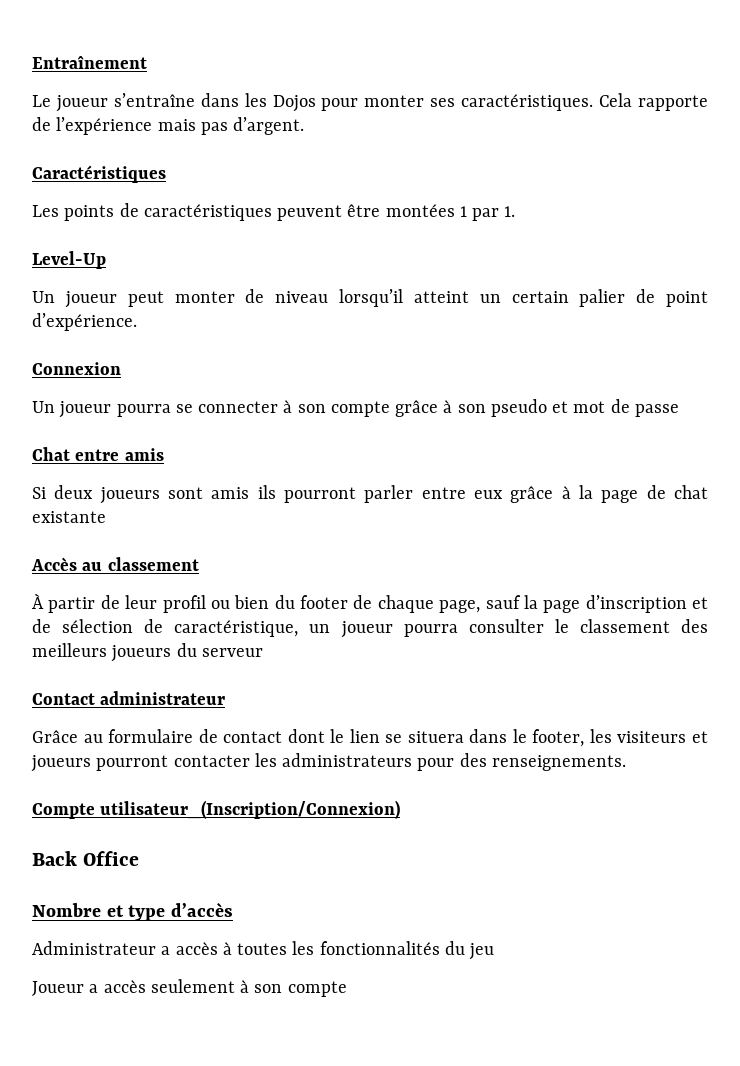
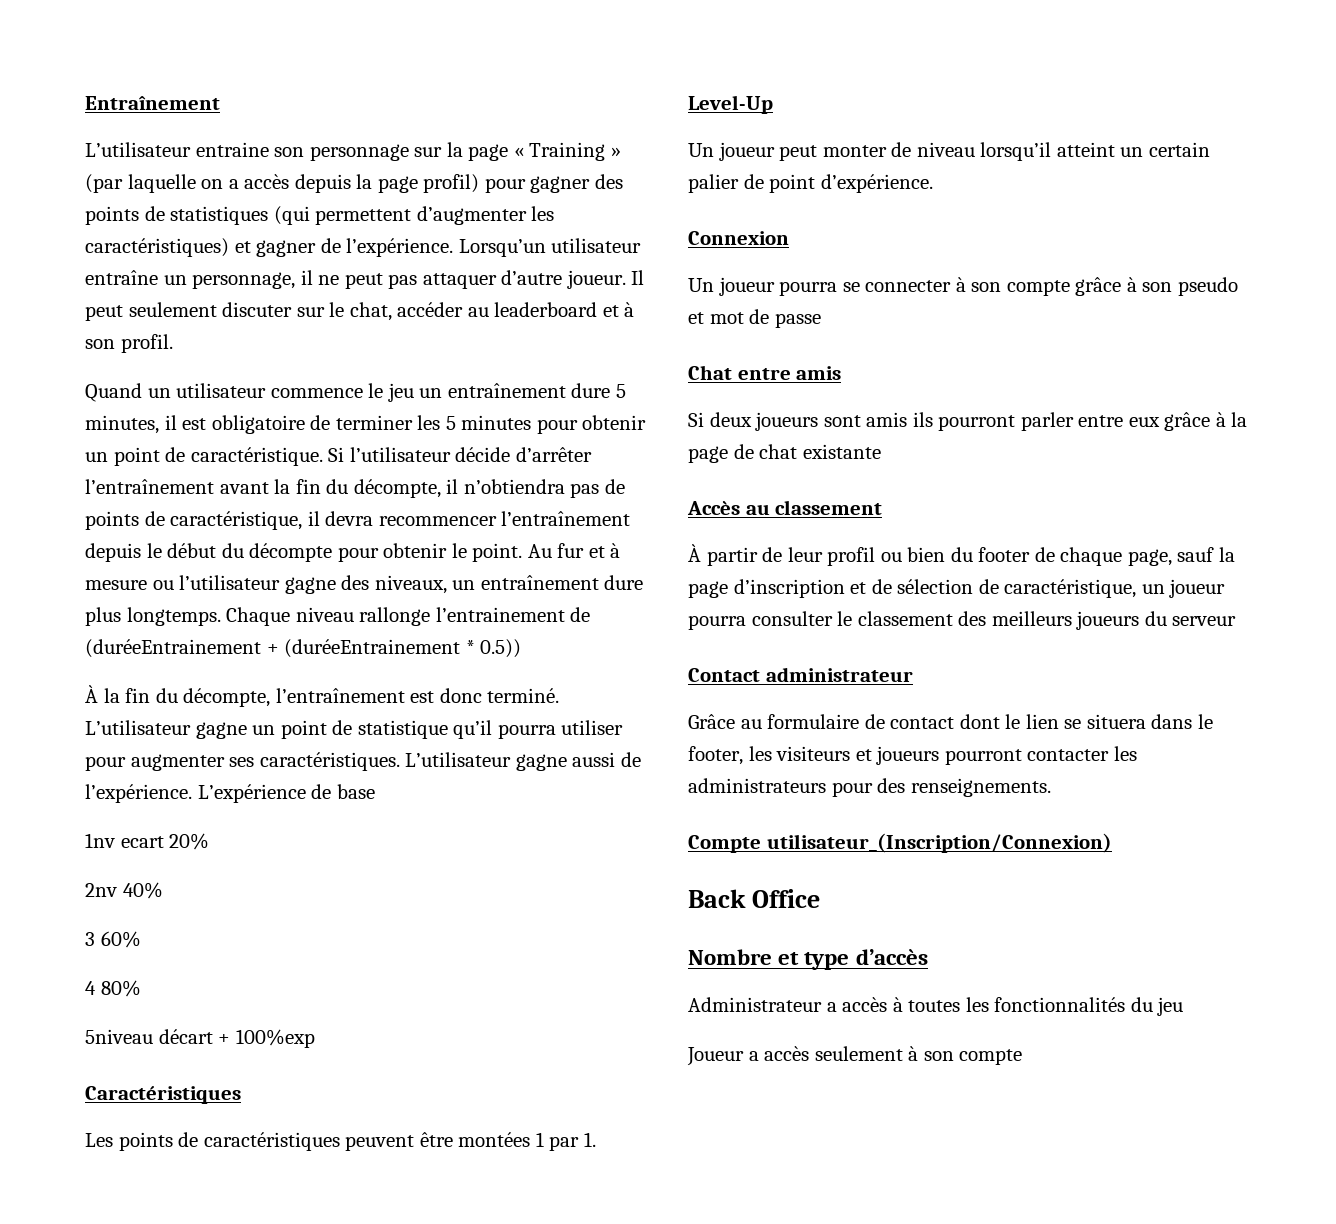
[32,93,708,112] [32,117,305,135] Le joueur s’entraîne dans les Dojos pour monter ses caractéristiques. Cela rapporte de l’expérience mais pas d’argent. -> [85,142,621,161] [85,174,623,193] [85,206,555,225] [85,238,642,257] [85,270,645,289] [85,302,635,321] [85,334,173,353] [85,383,626,402] [85,415,647,434] [85,447,592,466] [85,479,625,498] [85,511,631,530] [85,543,621,562] [85,575,644,594] [85,607,591,626] [85,639,522,658] [85,685,560,707] [85,720,624,739] [85,752,641,771] [85,784,375,803] [85,833,210,850] [85,882,163,899] [85,931,141,948] [85,980,141,997] [85,1029,315,1048] L’utilisateur entraine son personnage sur la page « Training » (par laquelle on a accès depuis la page profil) pour gagner des points de statistiques (qui permettent d’augmenter les caractéristiques) et gagner de l’expérience. Lorsqu’un utilisateur entraîne un personnage, il ne peut pas attaquer d’autre joueur. Il peut seulement discuter sur le chat, accéder au leaderboard et à son profil. // Quand un utilisateur commence le jeu un entraînement dure 5 minutes, il est obligatoire de terminer les 5 minutes pour obtenir un point de caractéristique. Si l’utilisateur décide d’arrêter l’entraînement avant la fin du décompte, il n’obtiendra pas de points de caractéristique, il devra recommencer l’entraînement depuis le début du décompte pour obtenir le point. Au fur et à mesure ou l’utilisateur gagne des niveaux, un entraînement dure plus longtemps. Chaque niveau rallonge l’entrainement de (duréeEntrainement + (duréeEntrainement * 0.5)) // À la fin du décompte, l’entraînement est donc terminé. L’utilisateur gagne un point de statistique qu’il pourra utiliser pour augmenter ses caractéristiques. L’utilisateur gagne aussi de l’expérience. L’expérience de base // 1nv ecart 20% // 2nv 40% // 3 60% // 4 80% // 5niveau décart + 100%exp

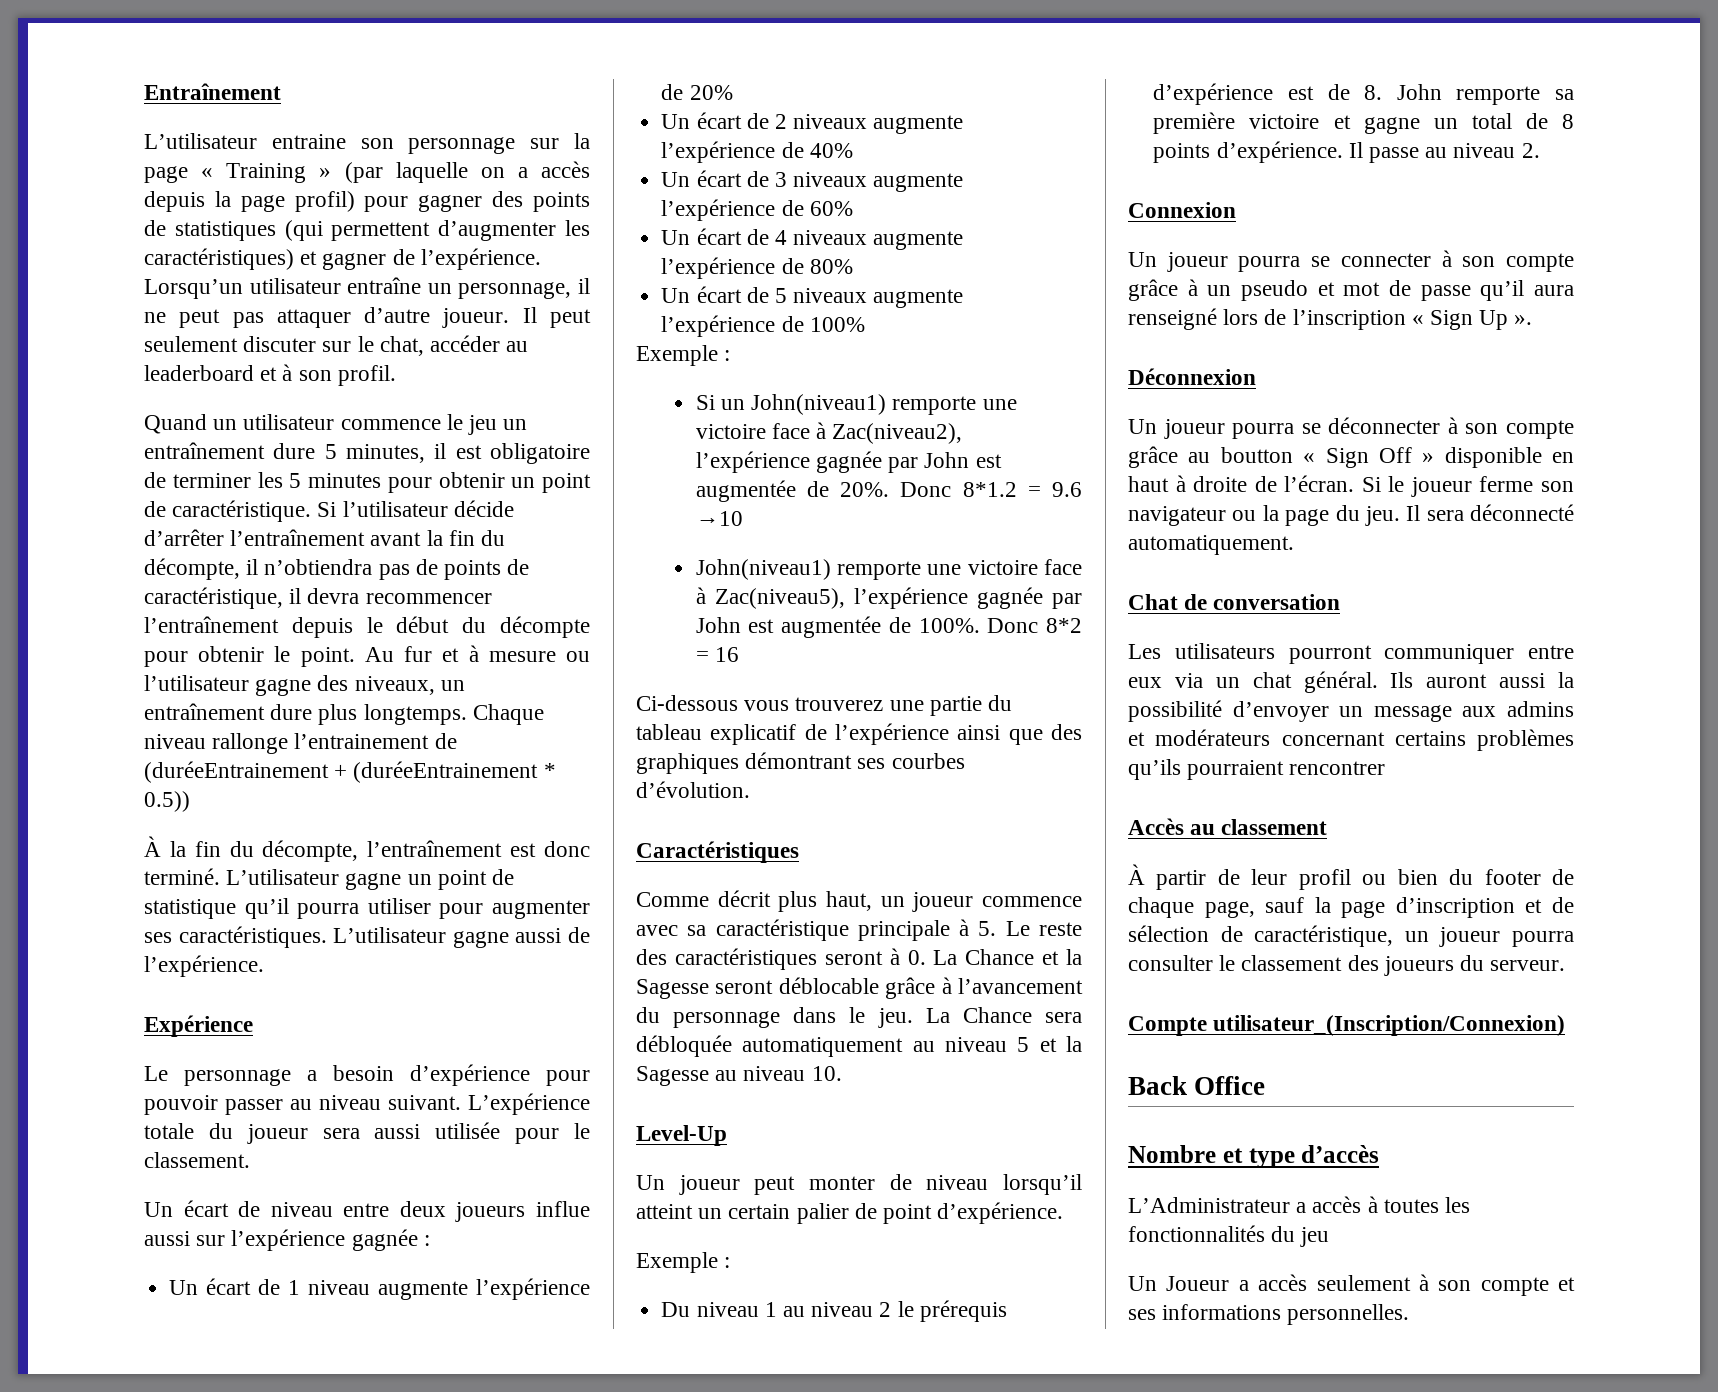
[197,784,375,803] [85,833,210,850] [85,882,163,899] [85,931,141,948] [85,980,141,997] [85,1029,315,1048] [85,1086,241,1104] [85,1132,596,1151] L’expérience de base // 1nv ecart 20% // 2nv 40% // 3 60% // 4 80% // 5niveau décart + 100%exp // Caractéristiques // Les points de caractéristiques peuvent être montées 1 par 1. -> [144,1015,253,1037] [144,1064,590,1086] [144,1093,590,1115] [144,1122,590,1144] [144,1152,250,1168] [144,1200,590,1222] [144,1229,430,1251] [169,1278,590,1300] [661,84,733,100] [661,112,964,134] [661,141,853,163] [661,170,964,192] [661,199,853,221] [661,228,964,250] [661,257,853,279] [661,286,964,308] [661,315,865,337] [636,345,731,366] [695,394,1017,415] [695,422,963,444] [695,451,1002,473] [695,480,1082,502] [695,511,743,526] [695,559,1082,580] [695,587,1082,609] [695,616,1082,638] [695,647,739,662] [636,695,1013,716] [636,723,1082,745] [636,752,965,774] [636,781,750,798] [636,841,799,863] [636,890,1082,912] [636,919,1082,941] [636,948,1082,970] [636,977,1083,999] [636,1007,1082,1028] [636,1035,1082,1057] [636,1066,842,1086] // Expérience // Le personnage a besoin d’expérience pour pouvoir passer au niveau suivant. L’expérience totale du joueur sera aussi utilisée pour le classement. // Un écart de niveau entre deux joueurs influe aussi sur l’expérience gagnée : // Un écart de 1 niveau augmente l’expérience de 20% // Un écart de 2 niveaux augmente l’expérience de 40% // Un écart de 3 niveaux augmente l’expérience de 60% // Un écart de 4 niveaux augmente l’expérience de 80% // Un écart de 5 niveaux augmente l’expérience de 100% // Exemple : // Si un John(niveau1) remporte une victoire face à Zac(niveau2), l’expérience gagnée par John est augmentée de 20%. Donc 8*1.2 = 9.6 →10 // John(niveau1) remporte une victoire face à Zac(niveau5), l’expérience gagnée par John est augmentée de 100%. Donc 8*2 = 16 // Ci-dessous vous trouverez une partie du tableau explicatif de l’expérience ainsi que des graphiques démontrant ses courbes d’évolution. // Caractéristiques // Comme décrit plus haut, un joueur commence avec sa caractéristique principale à 5. Le reste des caractéristiques seront à 0. La Chance et la Sagesse seront déblocable grâce à l’avancement du personnage dans le jeu. La Chance sera débloquée automatiquement au niveau 5 et la Sagesse au niveau 10.
(933, 183) none -> [636,1252,731,1273] [661,1300,1007,1322] [1153,83,1574,105] [1153,112,1574,134] [1153,141,1540,163] // Exemple : // Du niveau 1 au niveau 2 le prérequis d’expérience est de 8. John remporte sa première victoire et gagne un total de 8 points d’expérience. Il passe au niveau 2.
[1142,282,1173,292] son -> [1207,285,1232,296] un
[688,365,842,380] [688,412,1248,431] [688,444,881,463] // Chat entre amis // Si deux joueurs sont amis ils pourront parler entre eux grâce à la page de chat existante -> [1480,280,1574,301] [1128,308,1533,330] [1128,368,1256,385] [1128,417,1574,439] [1128,446,1574,468] [1128,475,1574,497] [1128,504,1574,526] [1128,535,1294,555] [1128,594,1341,610] [1128,643,1574,664] [1128,671,1574,693] [1128,700,1574,722] [1128,729,1574,751] [1128,759,1386,780] qu’il aura renseigné lors de l’inscription « Sign Up ». // Déconnexion // Un joueur pourra se déconnecter à son compte grâce au boutton « Sign Off » disponible en haut à droite de l’écran. Si le joueur ferme son navigateur ou la page du jeu. Il sera déconnecté automatiquement. // Chat de conversation // Les utilisateurs pourront communiquer entre eux via un chat général. Ils auront aussi la possibilité d’envoyer un message aux admins et modérateurs concernant certains problèmes qu’ils pourraient rencontrer
[991,611,1072,626] meilleurs -> (1379, 963) none
[1172,616,1237,626] [688,667,913,682] [688,714,1213,729] [688,746,1137,765] [688,778,1051,797] serveur // Contact administrateur // Grâce au formulaire de contact dont le lien se situera dans le footer, les visiteurs et joueurs pourront contacter les administrateurs pour des renseignements. -> [1490,960,1566,971] serveur.
[688,997,822,1012] Administrateur -> [1128,1197,1290,1213] L’Administrateur
(1184, 1006) none -> [1128,1276,1157,1291] Un
(1023, 1057) none -> [1558,1277,1575,1291] [1128,1304,1410,1325] et ses informations personnelles.

